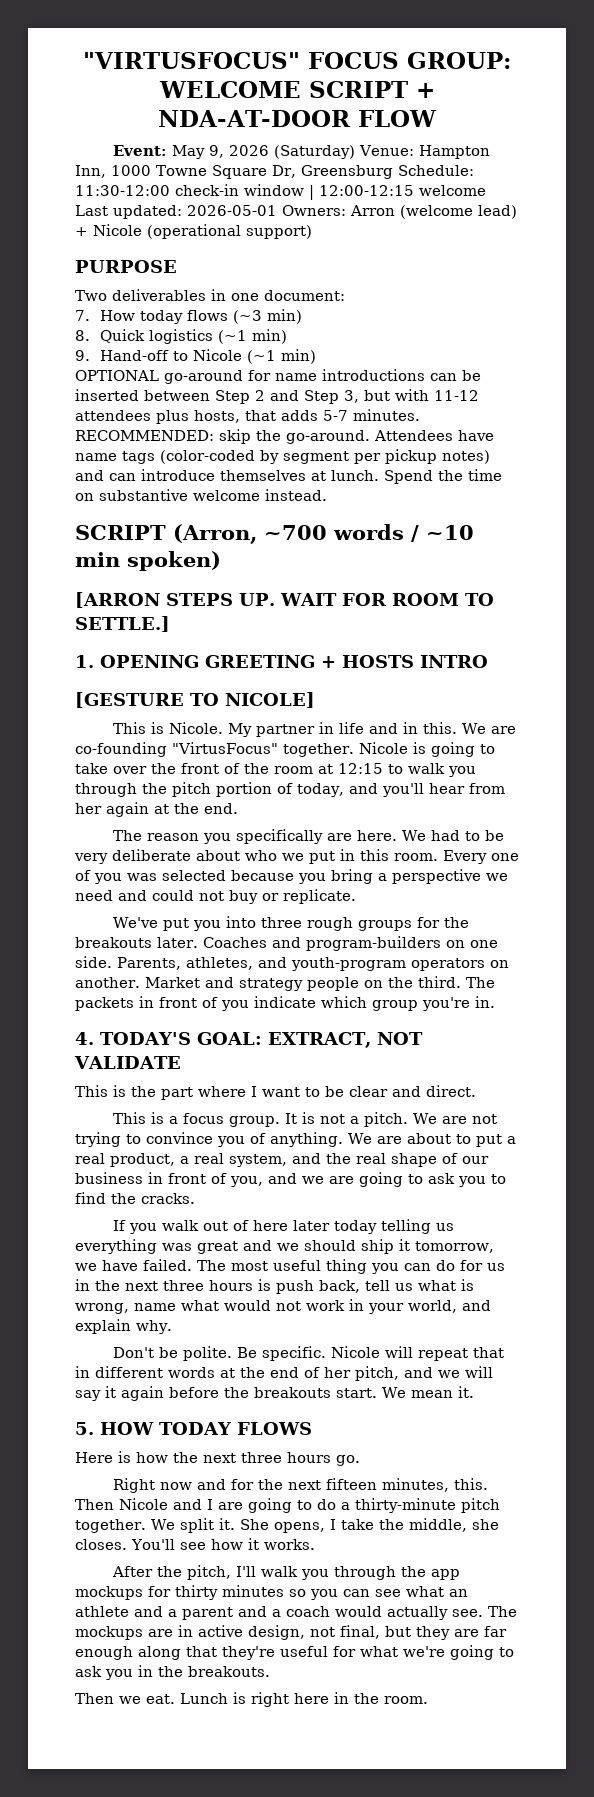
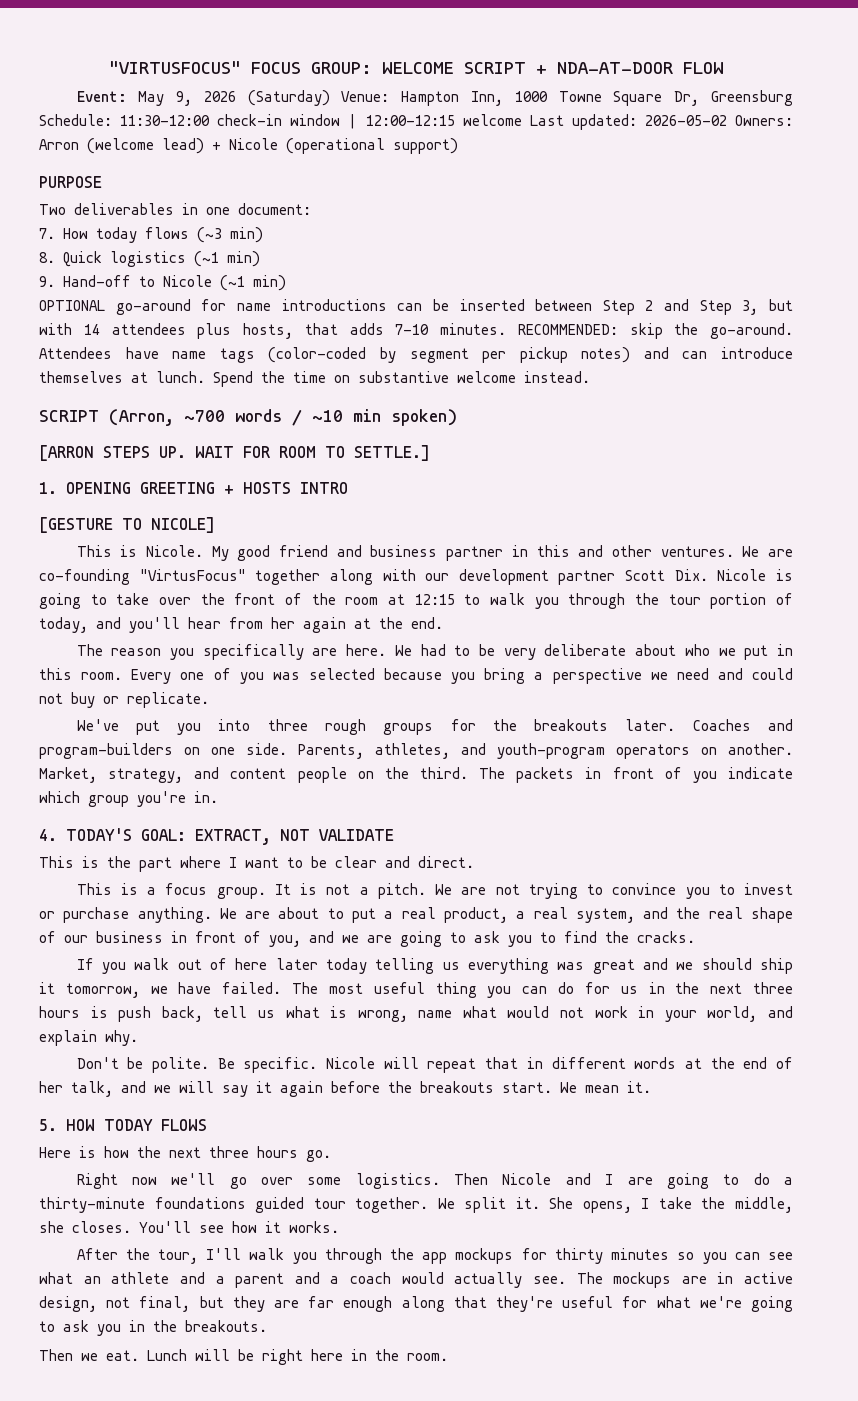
[187,205,277,216] 2026-05-01 -> [644,115,727,126] 2026-05-02
[434,390,479,401] 11-12 -> [83,324,100,335] 14
[323,410,348,421] 5-7 -> [395,324,430,335] 7-10
[255,722,516,737] [75,742,354,757] partner in life and in this. We are co-founding "VirtusFocus" together. -> [237,545,793,561] [39,569,708,585] good friend and business partner in this and other ventures. We are co-founding "VirtusFocus" together along with our development partner Scott Dix.
[172,782,211,797] pitch -> [668,594,701,605] tour
[144,977,303,991] Market and strategy -> [39,767,287,783] Market, strategy, and content
[250,1133,266,1144] of -> [718,883,793,895] [39,907,130,923] to invest or purchase
[355,1366,399,1381] pitch, -> [71,1081,113,1097] talk,
[196,1478,488,1492] and for the next fifteen minutes, this. -> [171,1173,440,1189] we'll go over some logistics.
[461,1498,500,1513] pitch -> [154,1197,346,1213] foundations guided tour
[186,1565,231,1580] pitch, -> [157,1249,198,1264] tour,
[233,1692,246,1704] is -> [195,1349,254,1361] will be

